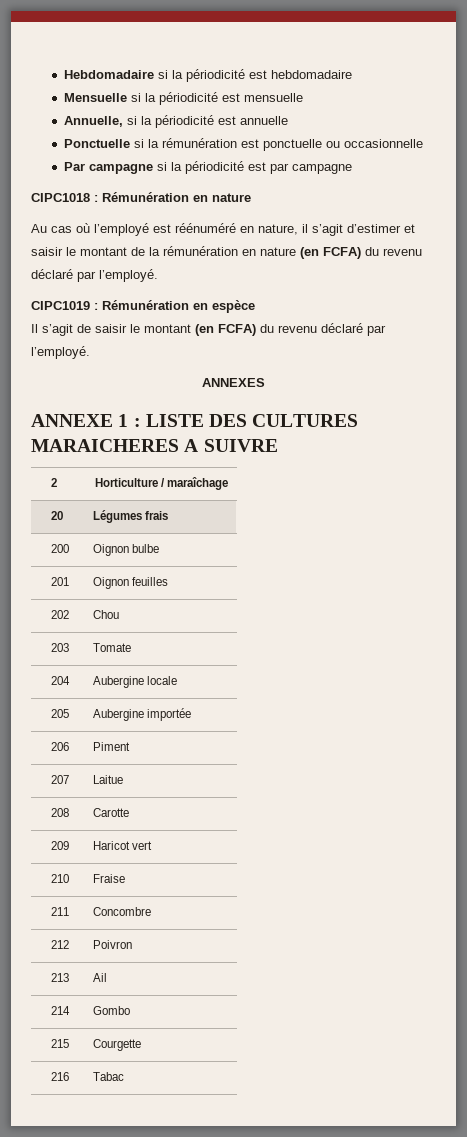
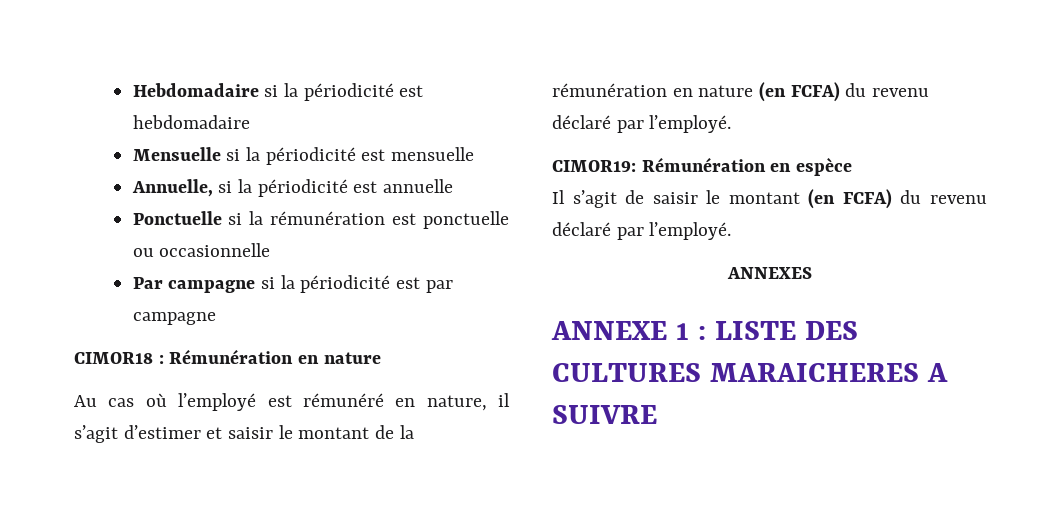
[31,193,90,202] CIPC1018 -> [74,352,153,364] CIMOR18
[175,223,236,233] réénuméré -> [302,393,384,407] rémunéré
[31,301,98,310] CIPC1019 : -> [552,160,636,172] CIMOR19:
[50,478,57,487] [94,477,229,490] [50,511,63,520] [93,510,169,523] [50,544,69,553] [93,544,160,556] [50,577,69,586] [93,577,169,589] [50,610,69,619] [93,610,120,619] [50,643,69,652] [93,643,132,652] [50,676,70,685] [93,676,178,688] [50,709,69,718] [93,708,192,721] [50,742,69,751] [93,742,131,751] [50,775,69,784] [93,775,124,784] [50,808,69,817] [93,808,130,817] [50,841,69,850] [93,841,153,850] [50,874,69,883] [93,874,126,883] [50,907,69,916] [93,907,152,916] [50,940,69,949] [93,940,133,949] [50,973,69,982] [93,973,108,982] [50,1006,70,1015] [93,1006,131,1015] [50,1039,69,1048] [93,1039,142,1051] [50,1072,69,1081] [93,1072,125,1081] // 2 | Horticulture / maraîchage // 20 | Légumes frais // 200 | Oignon bulbe // 201 | Oignon feuilles // 202 | Chou // 203 | Tomate // 204 | Aubergine locale // 205 | Aubergine importée // 206 | Piment // 207 | Laitue // 208 | Carotte // 209 | Haricot vert // 210 | Fraise // 211 | Concombre // 212 | Poivron // 213 | Ail // 214 | Gombo // 215 | Courgette // 216 | Tabac -> (657, 414) none

